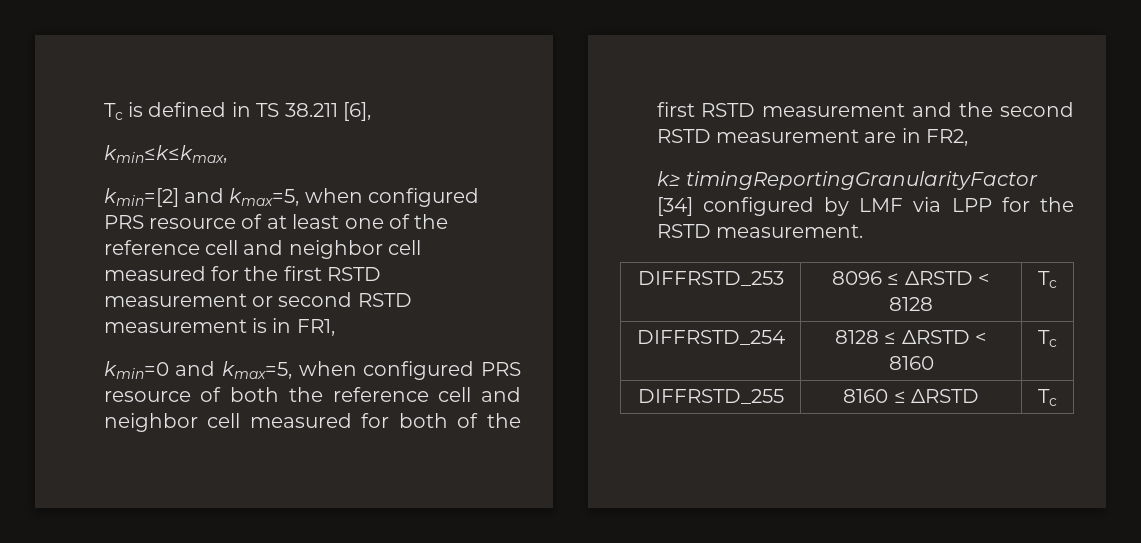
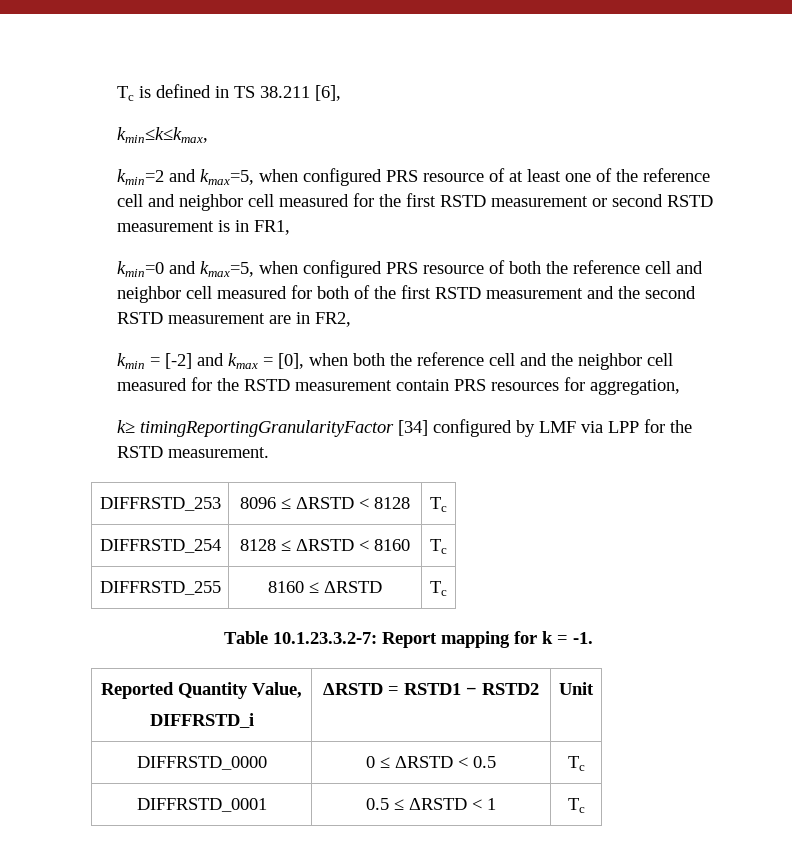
[103,188,179,207] kmin=[2] -> [117,169,165,185] kmin=2
(969, 137) none -> [117,352,674,370] [117,377,681,395] // kmin = [-2] and kmax = [0], when both the reference cell and the neighbor cell measured for the RSTD measurement contain PRS resources for aggregation,
(1057, 397) none -> [224,631,593,648] [101,682,302,699] [149,713,254,728] [323,683,539,695] [559,682,594,695] [136,756,267,770] [366,756,496,768] [567,756,585,771] [136,798,267,812] [366,798,496,810] [567,798,585,813] // Table 10.1.23.3.2-7: Report mapping for k = -1. // Reported Quantity Value, // DIFFRSTD_i | ΔRSTD = RSTD1 − RSTD2 | Unit // DIFFRSTD_0000 | 0 ≤ ΔRSTD < 0.5 | Tc // DIFFRSTD_0001 | 0.5 ≤ ΔRSTD < 1 | Tc

